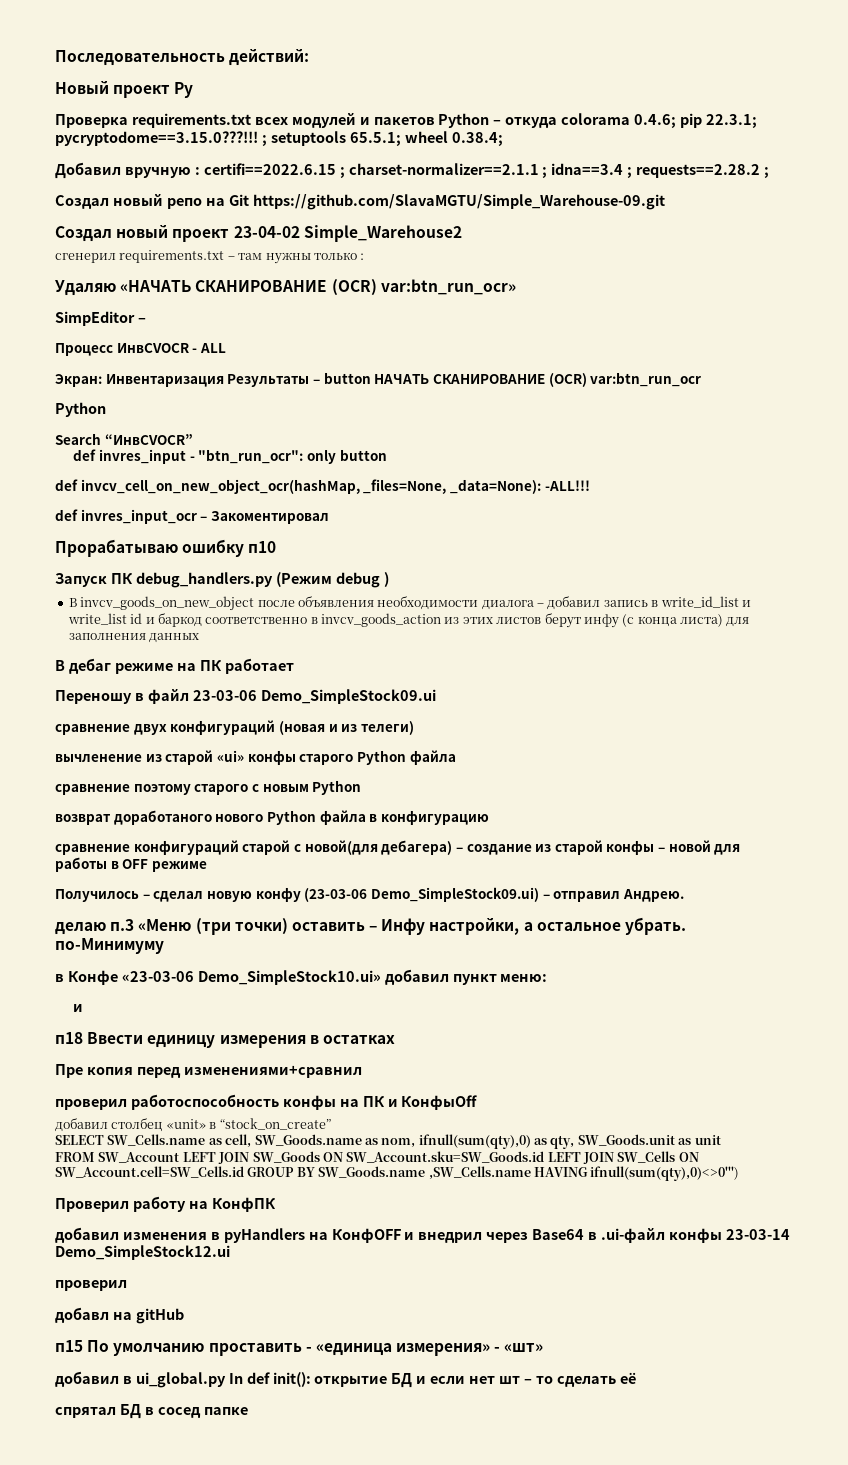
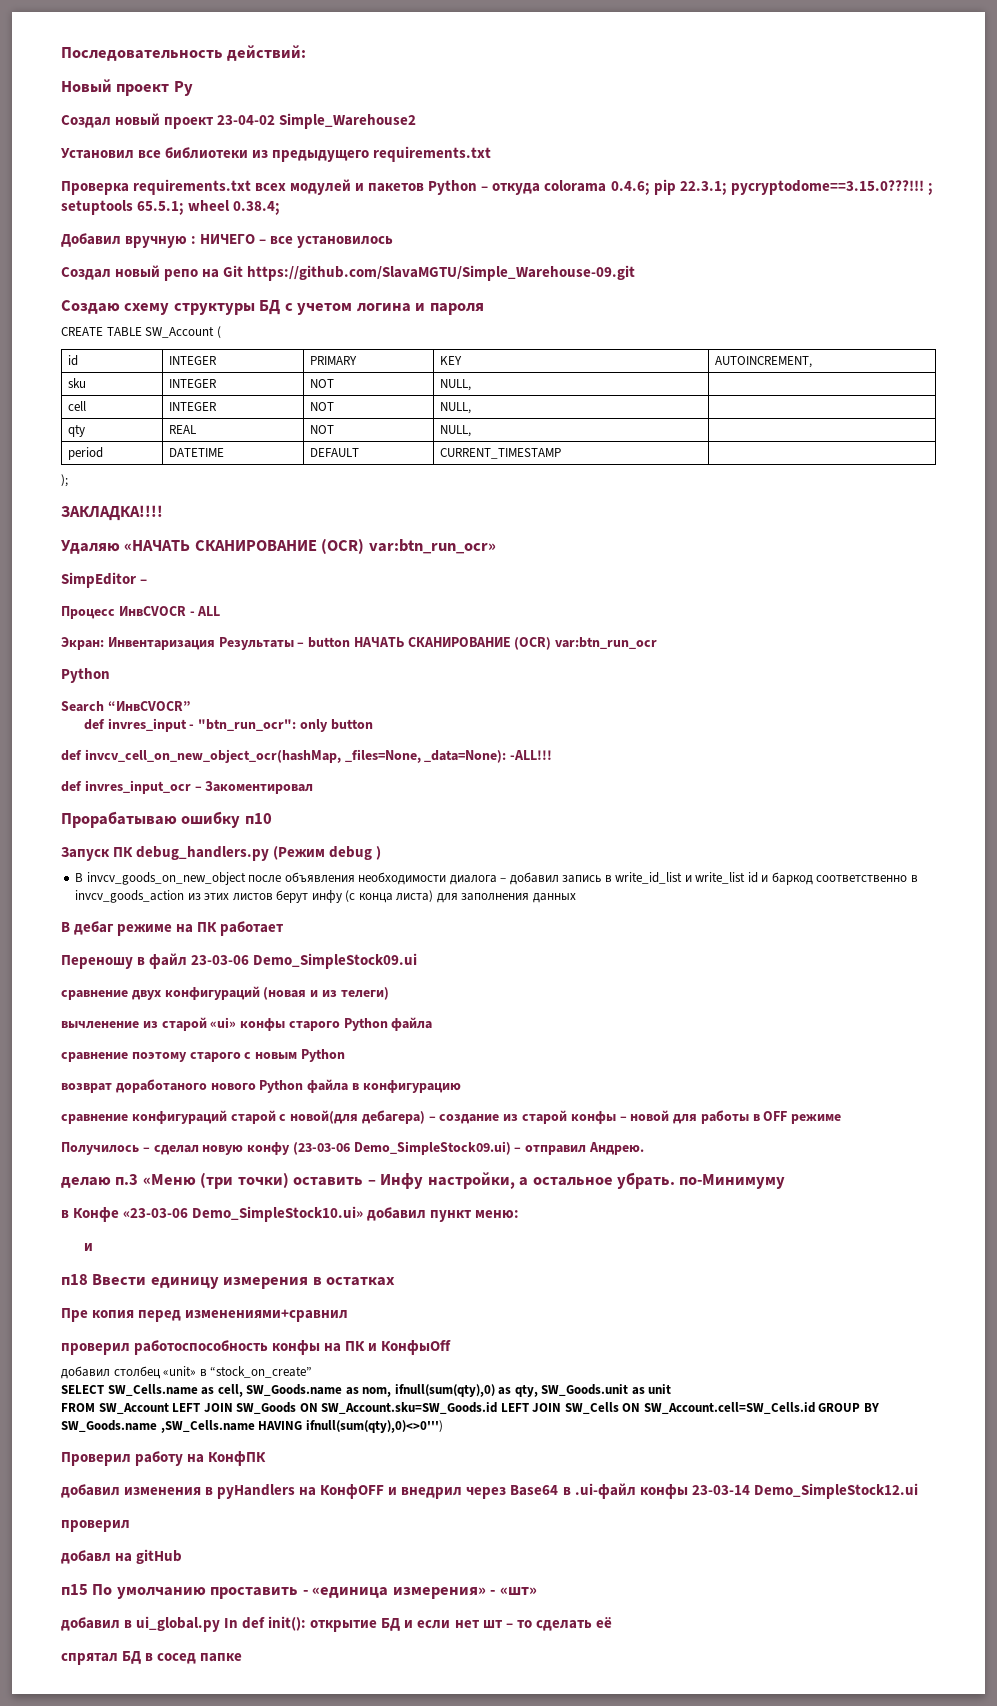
(194, 90) none -> [61,113,417,129] [61,146,492,162] // Создал новый проект 23-04-02 Simple_Warehouse2 // Установил все библиотеки из предыдущего requirements.txt
[203,163,770,178] certifi==2022.6.15 ; charset-normalizer==2.1.1 ; idna==3.4 ; requests==2.28.2 ; -> [200,234,394,248] НИЧЕГО – все установилось
[55,225,462,242] [55,250,365,264] Создал новый проект 23-04-02 Simple_Warehouse2 // сгенерил requirements.txt – там нужны только : -> [61,300,484,315] [61,326,221,338] [67,355,78,366] [168,356,217,365] [309,356,357,365] [439,356,462,365] [714,356,812,368] [67,378,86,388] [168,379,217,388] [309,379,334,388] [439,379,471,391] [67,401,86,411] [168,402,217,411] [309,402,334,411] [439,402,471,414] [67,424,85,437] [168,425,196,434] [309,425,334,434] [439,425,471,437] [67,447,103,460] [168,448,224,457] [309,448,359,457] [439,448,561,459] [61,474,68,487] [61,505,163,521] Создаю схему структуры БД с учетом логина и пароля // CREATE TABLE SW_Account ( // id | INTEGER | PRIMARY | KEY | AUTOINCREMENT, // sku | INTEGER | NOT | NULL, | // cell | INTEGER | NOT | NULL, | // qty | REAL | NOT | NULL, | // period | DATETIME | DEFAULT | CURRENT_TIMESTAMP | // ); // ЗАКЛАДКА!!!!

